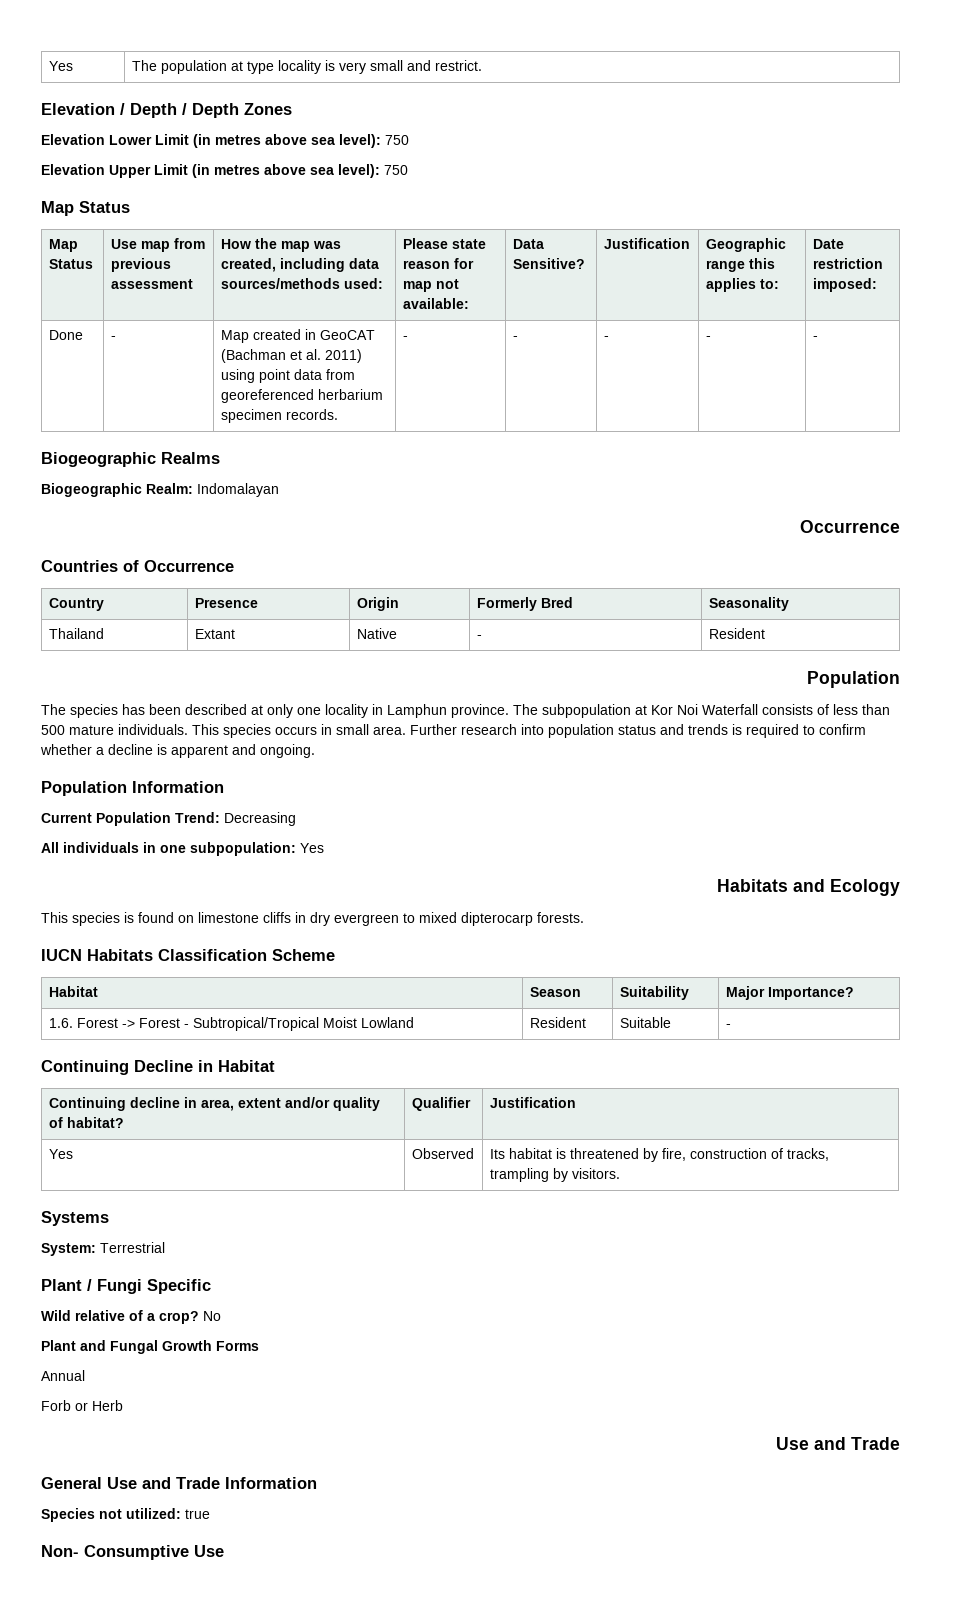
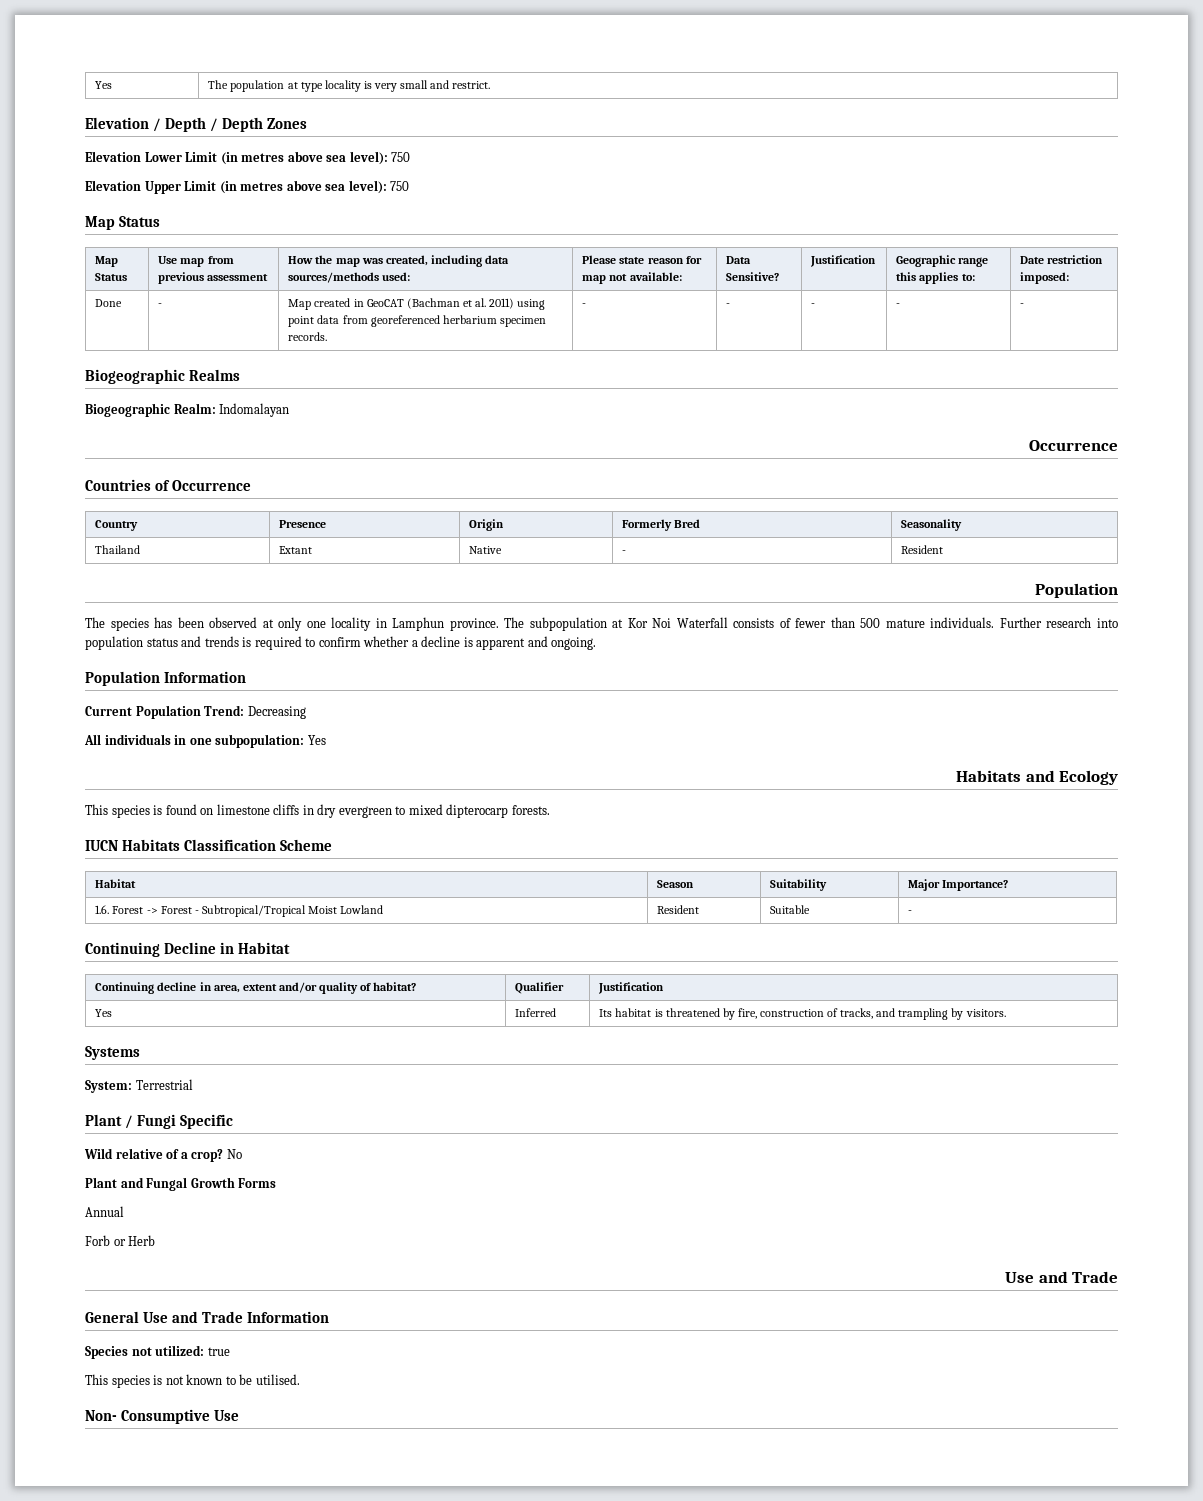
[185,704,247,715] described -> [209,617,258,628] observed
[833,704,858,715] less -> [795,618,827,628] fewer
[192,724,406,738] This species occurs in small area. -> (995, 622) none
[411,1148,474,1159] Observed -> [515,1008,557,1017] Inferred
(829, 1154) none -> [876,1008,896,1017] and
(210, 1514) none -> [85,1374,300,1388] // This species is not known to be utilised.

